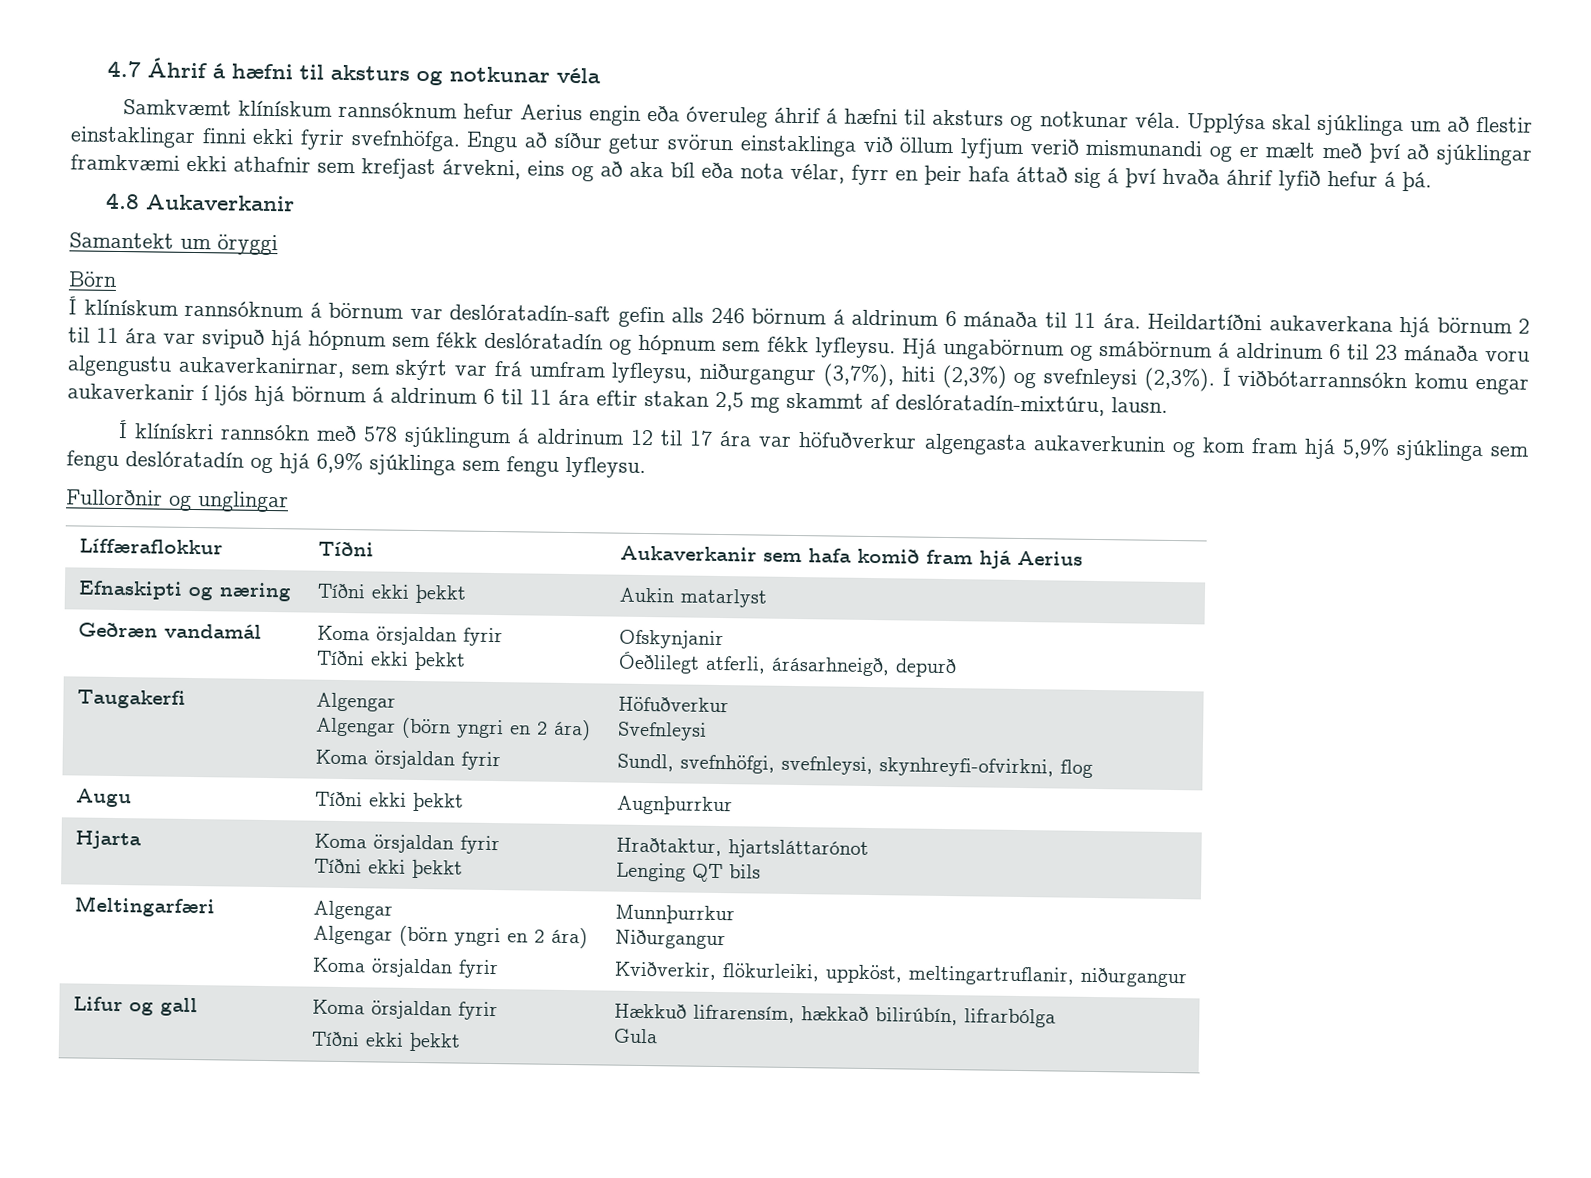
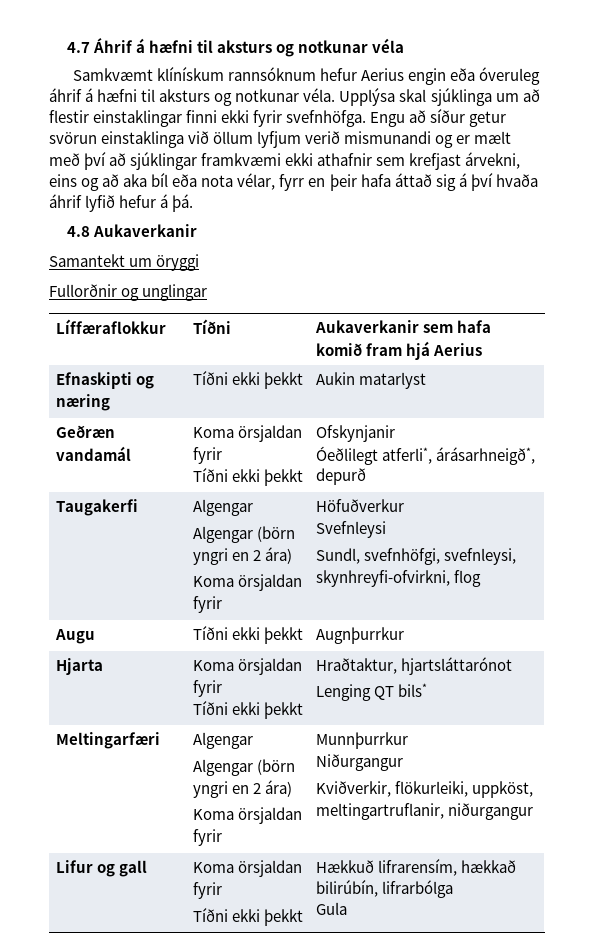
[68,271,117,287] [68,296,1530,338] [68,327,1530,362] [67,355,1530,395] [67,383,1168,417] [117,420,1529,462] [66,450,646,479] // Börn // Í klínískum rannsóknum á börnum var deslóratadín-saft gefin alls 246 börnum á aldrinum 6 mánaða til 11 ára. Heildartíðni aukaverkana hjá börnum 2 til 11 ára var svipuð hjá hópnum sem fékk deslóratadín og hópnum sem fékk lyfleysu. Hjá ungabörnum og smábörnum á aldrinum 6 til 23 mánaða voru algengustu aukaverkanirnar, sem skýrt var frá umfram lyfleysu, niðurgangur (3,7%), hiti (2,3%) og svefnleysi (2,3%). Í viðbótarrannsókn komu engar aukaverkanir í ljós hjá börnum á aldrinum 6 til 11 ára eftir stakan 2,5 mg skammt af deslóratadín-mixtúru, lausn. // Í klínískri rannsókn með 578 sjúklingum á aldrinum 12 til 17 ára var höfuðverkur algengasta aukaverkunin og kom fram hjá 5,9% sjúklinga sem fengu deslóratadín og hjá 6,9% sjúklinga sem fengu lyfleysu. -> (200, 262) none
[704,655,890,677] atferli, árásarhneigð, -> [381,447,535,465] atferli*, árásarhneigð*,
[728,864,761,879] bils -> [397,683,427,697] bils*

